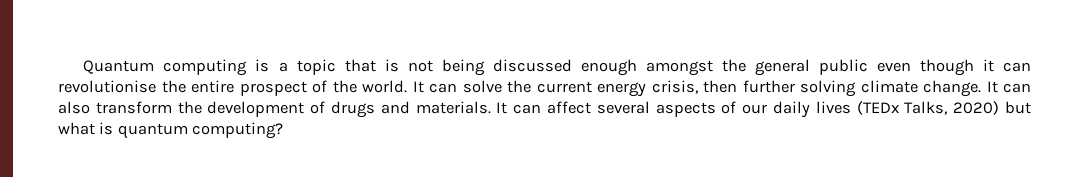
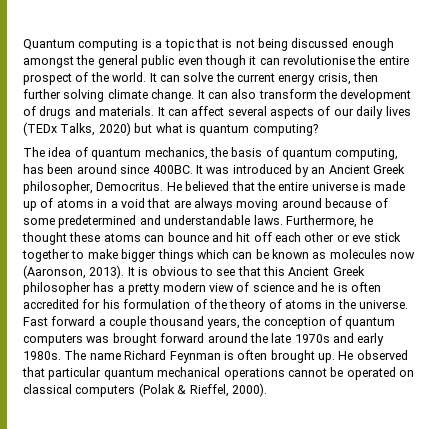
(284, 130) none -> [23,147,399,160] [23,164,406,177] [23,181,406,194] [23,198,388,211] [23,215,374,228] [22,232,401,245] [22,249,416,262] [23,265,365,279] [23,282,382,295] [23,299,409,312] [23,316,396,329] [23,333,385,346] [23,350,408,363] [22,367,414,380] [23,383,267,397] // The idea of quantum mechanics, the basis of quantum computing, has been around since 400BC. It was introduced by an Ancient Greek philosopher, Democritus. He believed that the entire universe is made up of atoms in a void that are always moving around because of some predetermined and understandable laws. Furthermore, he thought these atoms can bounce and hit off each other or eve stick together to make bigger things which can be known as molecules now (Aaronson, 2013). It is obvious to see that this Ancient Greek philosopher has a pretty modern view of science and he is often accredited for his formulation of the theory of atoms in the universe. Fast forward a couple thousand years, the conception of quantum computers was brought forward around the late 1970s and early 1980s. The name Richard Feynman is often brought up. He observed that particular quantum mechanical operations cannot be operated on classical computers (Polak & Rieffel, 2000).

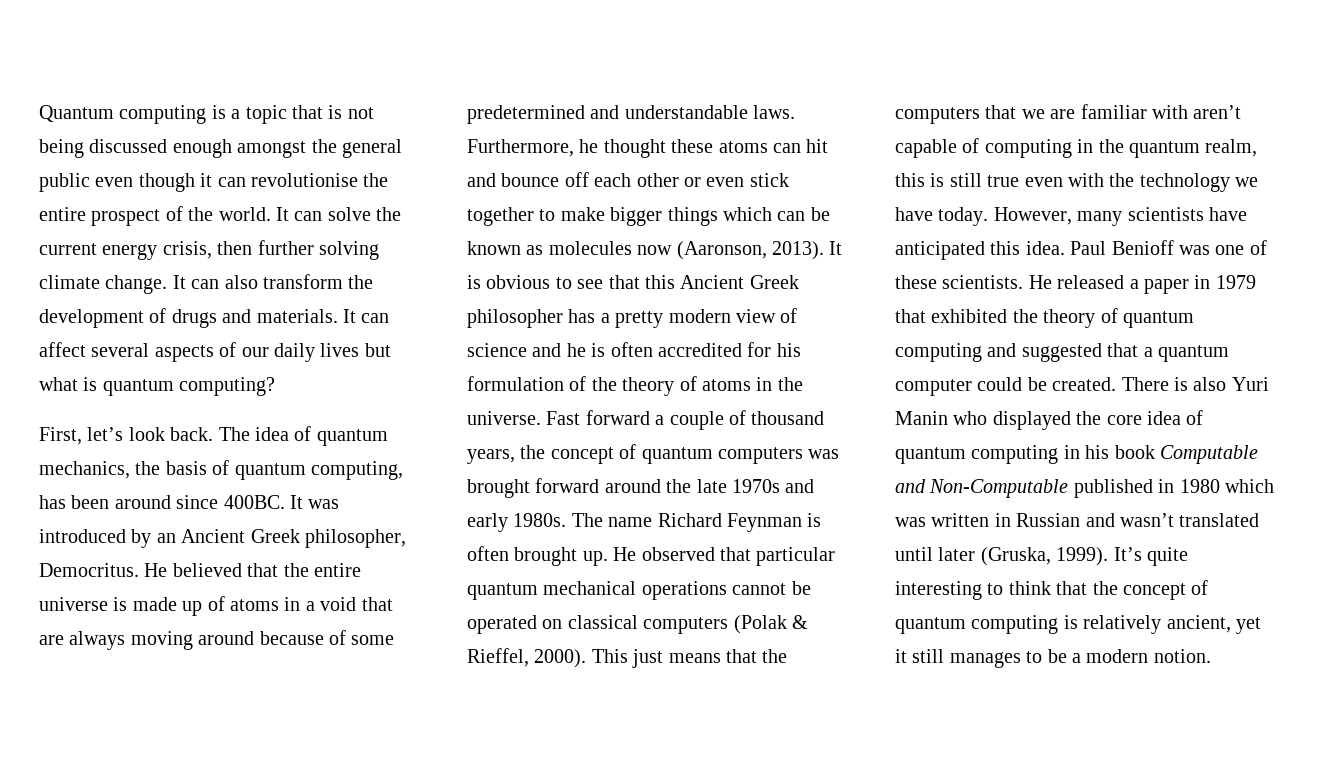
[23,122,131,136] (TEDx Talks, 2020) -> (360, 350) none
(318, 130) none -> [39,427,214,445] First, let’s look back.
[167,232,251,242] bounce and hit -> [806,139,829,153] [467,173,560,187] hit and bounce
[352,235,371,242] eve -> [706,177,745,187] even
(147, 322) none -> [729,410,746,425] of
[263,317,326,329] conception -> [550,447,614,464] concept
(267, 390) none -> [591,649,788,668] [895,104,1242,124] [895,138,1258,158] [895,173,1259,192] [895,207,1247,226] [895,240,1267,260] [895,275,1256,294] [895,308,1194,328] [895,343,1229,362] [895,377,1269,396] [895,410,1204,430] [895,445,1258,464] [895,479,1274,498] [895,513,1260,527] [895,547,1188,566] [895,580,1209,600] [895,615,1261,634] [895,649,1211,668] This just means that the computers that we are familiar with aren’t capable of computing in the quantum realm, this is still true even with the technology we have today. However, many scientists have anticipated this idea. Paul Benioff was one of these scientists. He released a paper in 1979 that exhibited the theory of quantum computing and suggested that a quantum computer could be created. There is also Yuri Manin who displayed the core idea of quantum computing in his book Computable and Non-Computable published in 1980 which was written in Russian and wasn’t translated until later (Gruska, 1999). It’s quite interesting to think that the concept of quantum computing is relatively ancient, yet it still manages to be a modern notion.

